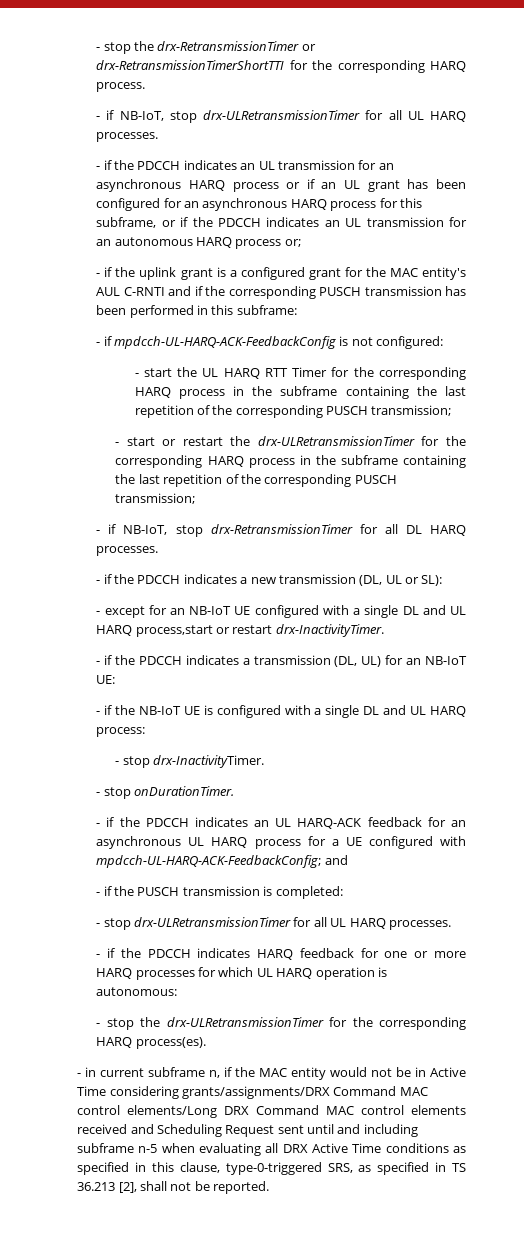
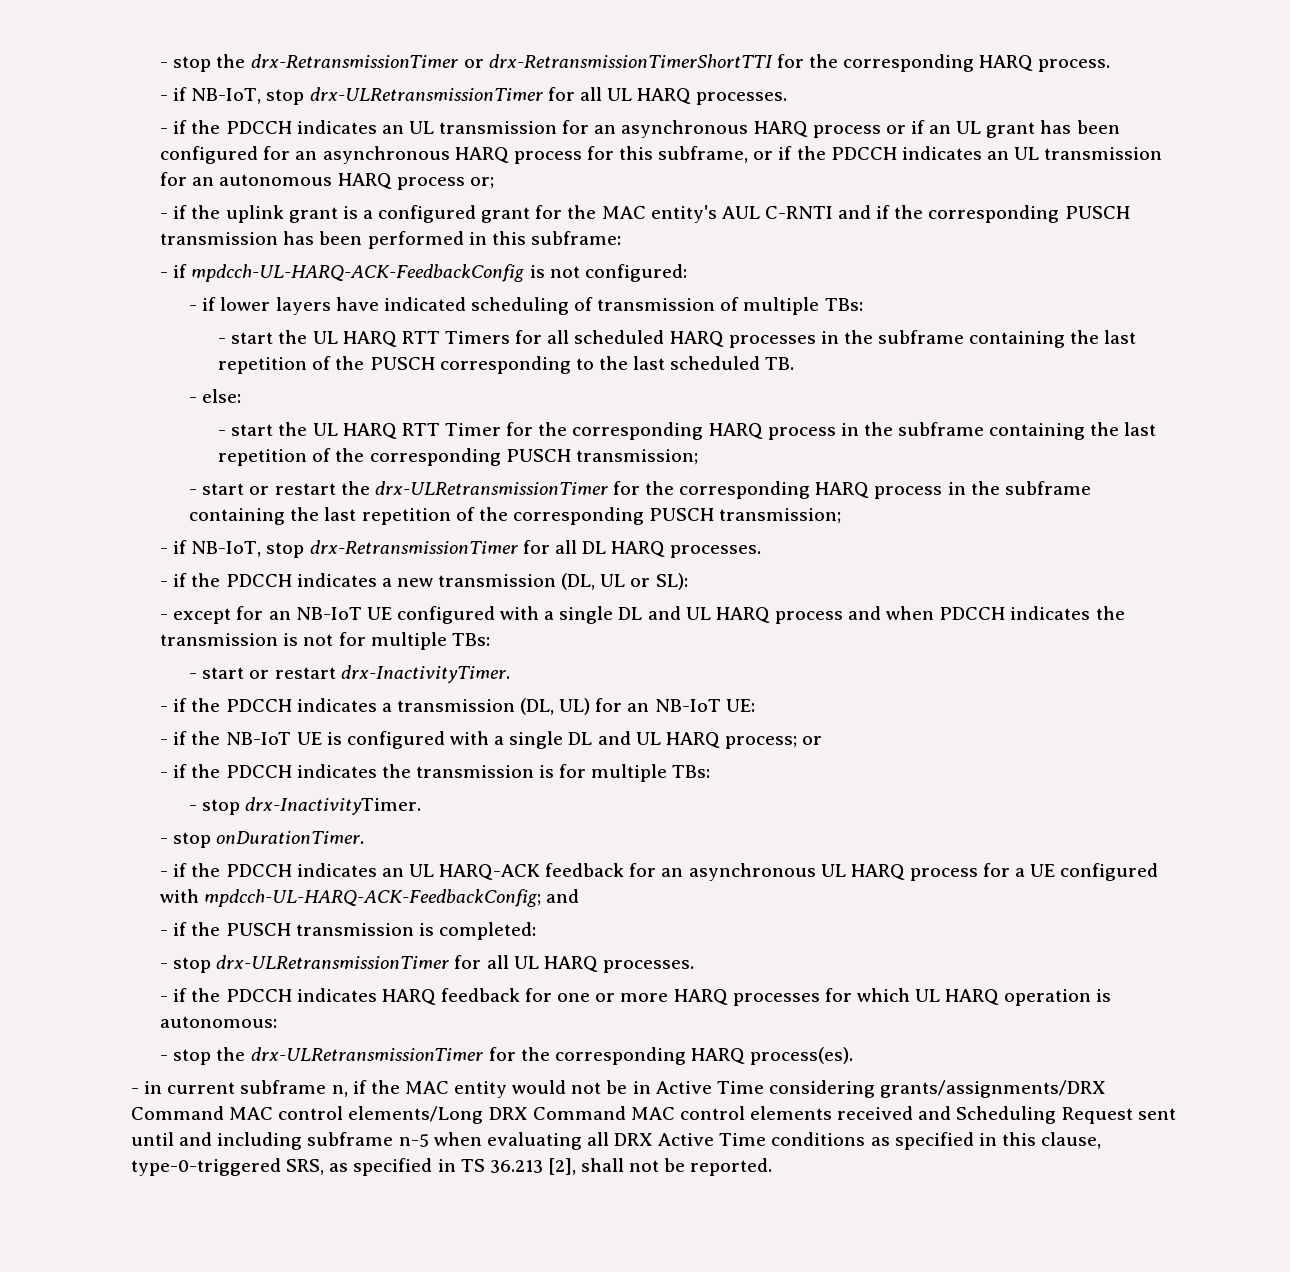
(444, 342) none -> [189,297,863,315] [218,330,1137,348] [218,356,795,374] [189,389,242,403] // - if lower layers have indicated scheduling of transmission of multiple TBs: // - start the UL HARQ RTT Timers for all scheduled HARQ processes in the subframe containing the last repetition of the PUSCH corresponding to the last scheduled TB. // - else:
[135,625,213,637] process,start -> [774,606,1125,624] [160,632,490,650] [189,667,245,679] process and when PDCCH indicates the transmission is not for multiple TBs: // - start
[96,727,146,737] process: -> [724,736,823,749] [160,764,711,782] process; or // - if the PDCCH indicates the transmission is for multiple TBs:

